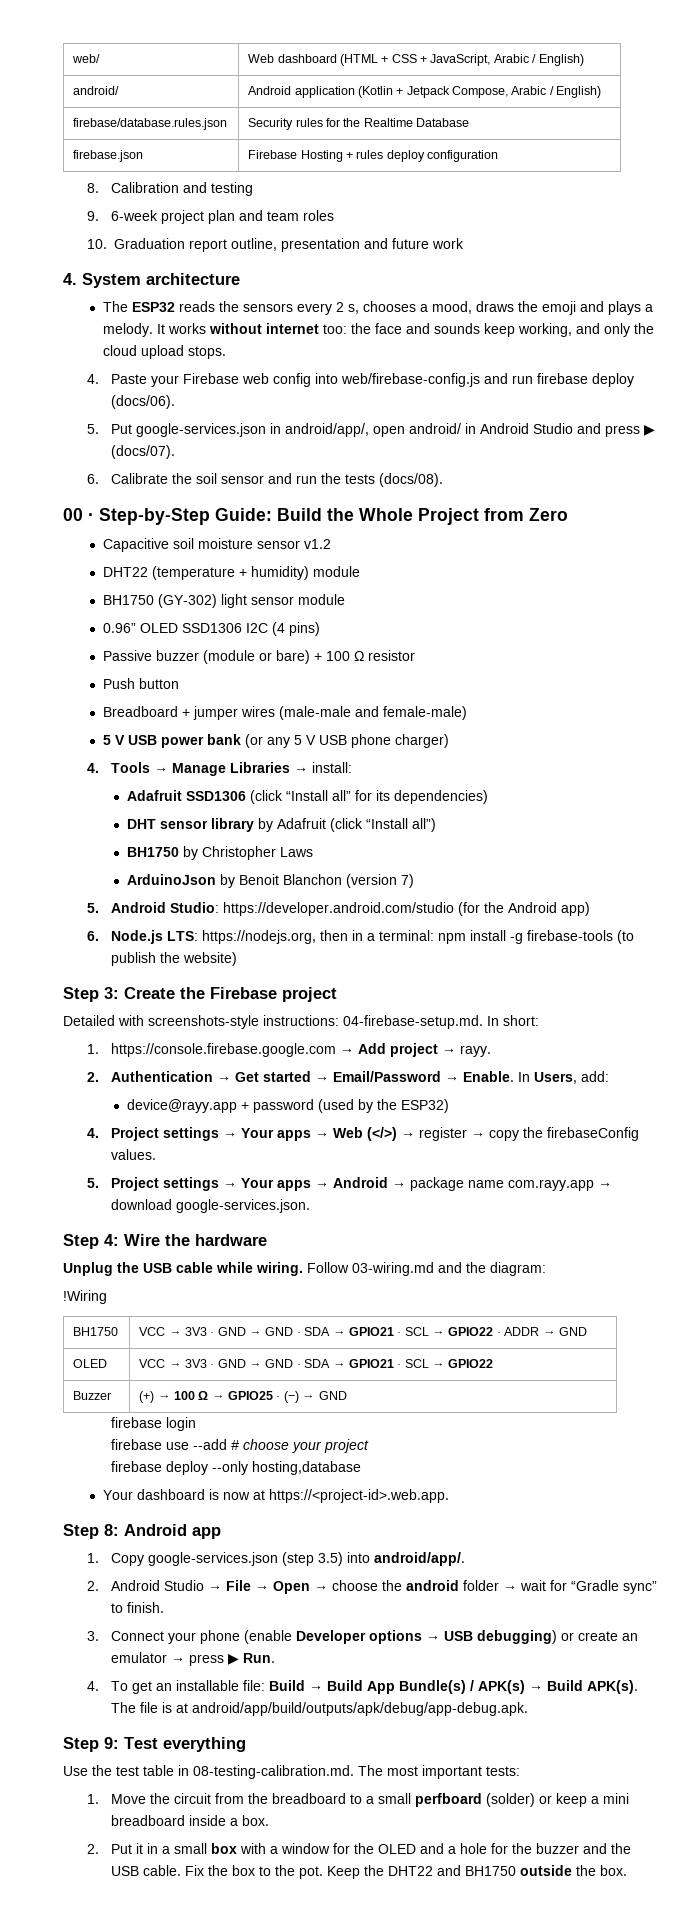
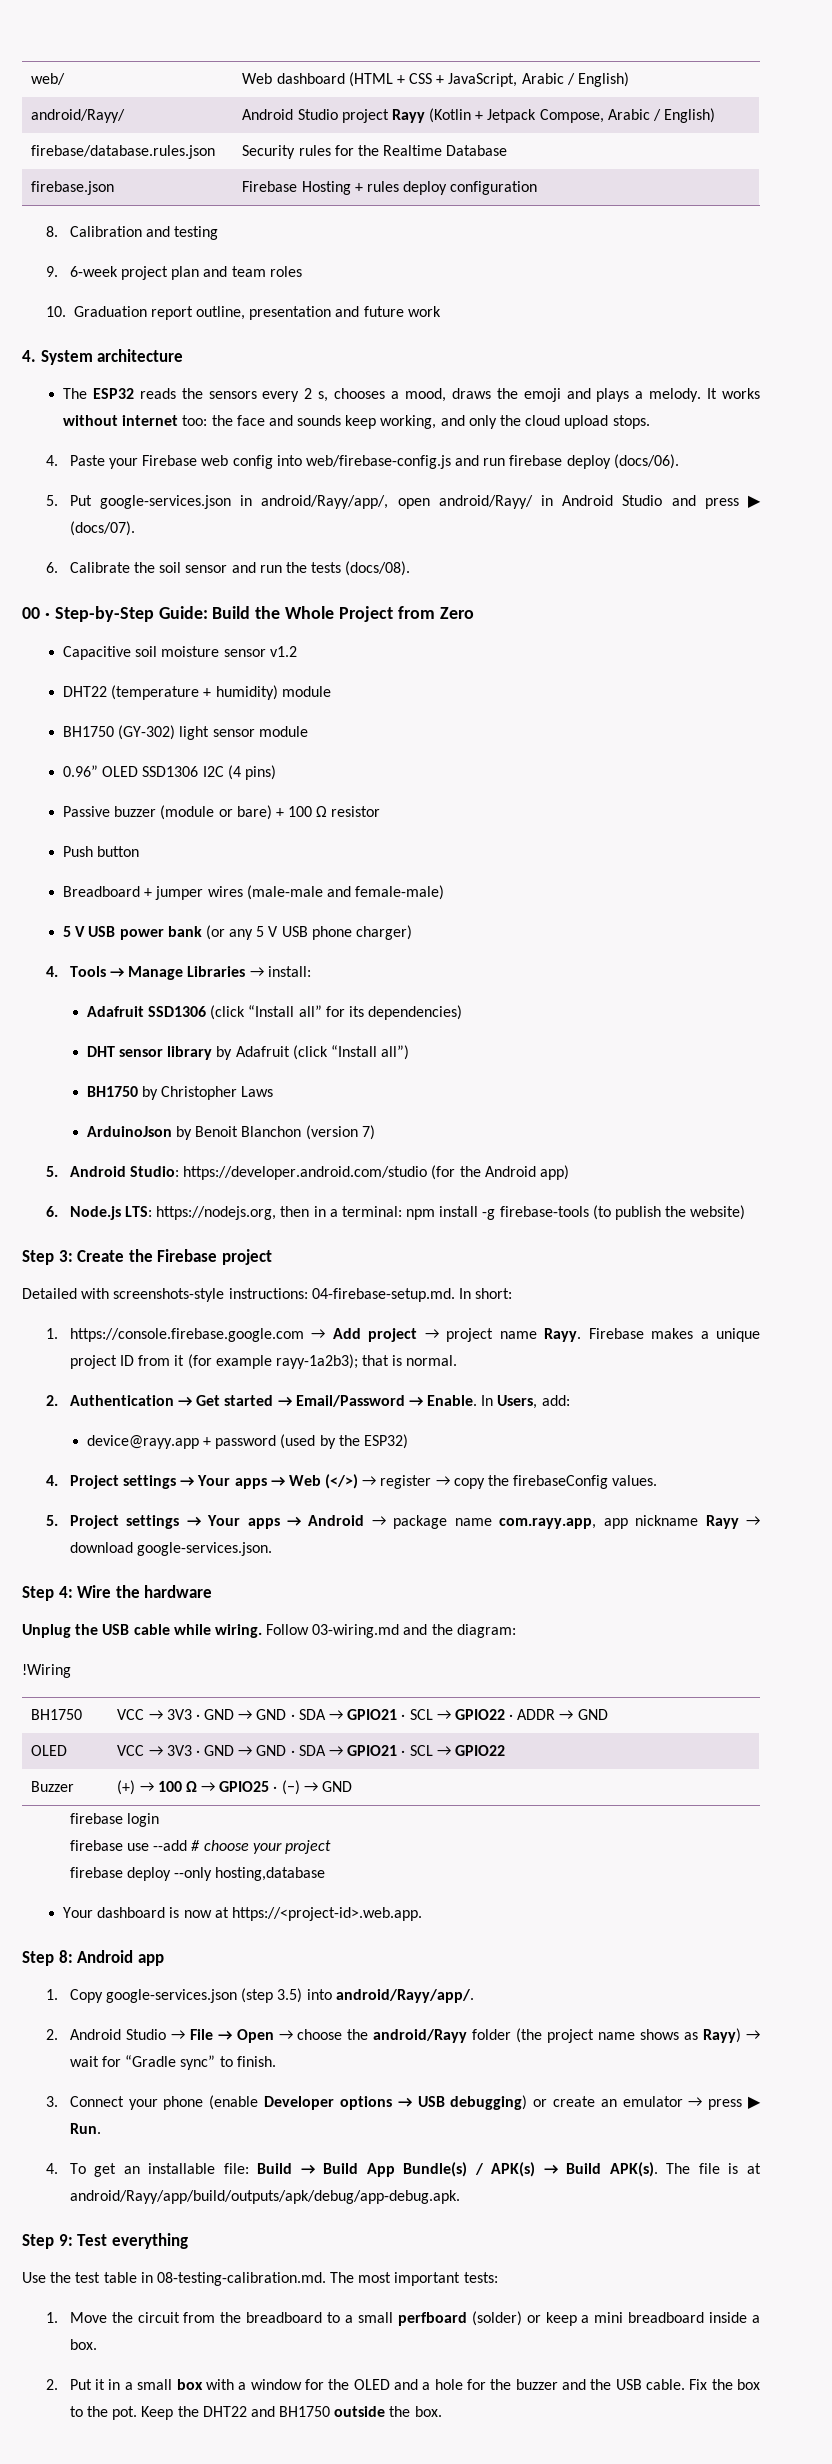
[73,86,120,95] [248,86,355,98] android/ | Android application -> [31,109,126,123] [242,109,425,123] android/Rayy/ | Android Studio project Rayy
[285,423,462,437] android/app/, open android/ -> [261,495,533,509] android/Rayy/app/, open android/Rayy/
[460,1045,492,1057] rayy. -> [446,1328,760,1342] [69,1354,458,1369] project name Rayy. Firebase makes a unique project ID from it (for example rayy-1a2b3); that is normal.
[508,1179,595,1191] com.rayy.app -> [499,1515,739,1529] com.rayy.app, app nickname Rayy
[374,1552,466,1566] android/app/. -> [335,1989,474,2003] android/Rayy/app/.
[406,1580,500,1591] android folder -> [373,2028,742,2043] android/Rayy folder (the project name shows as Rayy)
[192,1702,529,1716] android/app/build/outputs/apk/debug/app-debug.apk. -> [69,2190,460,2204] android/Rayy/app/build/outputs/apk/debug/app-debug.apk.

